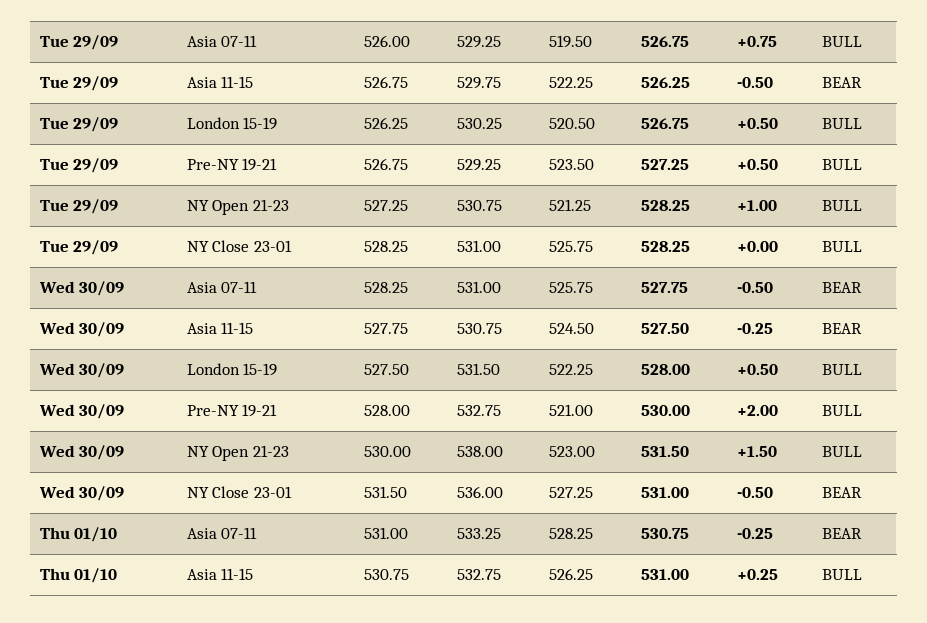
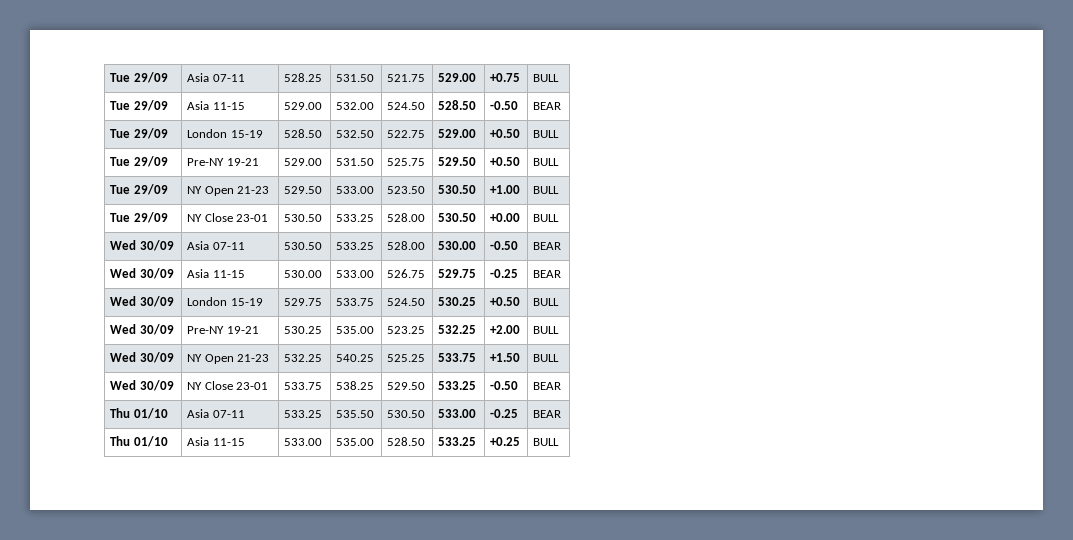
[363,35,410,47] [456,36,501,48] [548,35,592,48] [640,36,689,47] 526.00 | 529.25 | 519.50 | 526.75 -> [284,73,323,82] [336,74,375,82] [387,74,426,82] [438,73,477,82] 528.25 | 531.50 | 521.75 | 529.00
[363,76,408,88] [456,77,501,89] [548,77,593,88] [640,77,690,88] 526.75 | 529.75 | 522.25 | 526.25 -> [284,102,323,110] [336,102,375,110] [387,102,426,110] [438,100,477,110] 529.00 | 532.00 | 524.50 | 528.50
[363,117,408,129] [456,118,502,129] [548,118,595,129] [640,118,689,129] 526.25 | 530.25 | 520.50 | 526.75 -> [284,129,323,138] [336,130,375,138] [387,130,426,138] [438,129,477,138] 528.50 | 532.50 | 522.75 | 529.00
[363,158,408,170] [456,159,501,171] [548,159,594,170] [640,159,689,170] 526.75 | 529.25 | 523.50 | 527.25 -> [284,158,323,166] [336,158,375,166] [387,158,426,166] [438,157,477,166] 529.00 | 531.50 | 525.75 | 529.50
[363,200,408,211] [456,200,502,211] [548,199,591,211] [640,200,690,211] 527.25 | 530.75 | 521.25 | 528.25 -> [284,186,323,194] [336,186,375,194] [387,186,426,194] [438,185,477,194] 529.50 | 533.00 | 523.50 | 530.50
[363,241,408,252] [456,240,501,252] [548,241,593,252] [640,241,690,252] 528.25 | 531.00 | 525.75 | 528.25 -> [284,214,323,222] [336,214,375,222] [387,213,426,222] [438,213,477,222] 530.50 | 533.25 | 528.00 | 530.50
[363,282,408,293] [456,281,501,293] [548,282,593,293] [640,282,688,293] 528.25 | 531.00 | 525.75 | 527.75 -> [284,242,323,250] [336,242,375,250] [387,241,426,250] [438,241,477,250] 530.50 | 533.25 | 528.00 | 530.00
[363,323,408,334] [456,323,502,334] [548,323,594,334] [640,323,689,334] 527.75 | 530.75 | 524.50 | 527.50 -> [284,270,323,278] [336,270,375,278] [387,269,426,278] [438,269,477,278] 530.00 | 533.00 | 526.75 | 529.75
[363,364,409,375] [456,363,500,375] [548,364,593,375] [640,364,690,375] 527.50 | 531.50 | 522.25 | 528.00 -> [284,298,323,306] [336,298,375,306] [387,298,426,306] [438,297,477,306] 529.75 | 533.75 | 524.50 | 530.25
[363,405,410,416] [456,405,501,416] [548,404,593,416] [640,405,690,416] 528.00 | 532.75 | 521.00 | 530.00 -> [284,326,323,334] [336,326,375,334] [387,326,426,334] [438,325,477,334] 530.25 | 535.00 | 523.25 | 532.25
[363,446,411,457] [456,446,503,457] [548,446,595,457] [640,446,689,457] 530.00 | 538.00 | 523.00 | 531.50 -> [284,354,323,362] [336,354,375,362] [387,354,426,362] [438,353,477,362] 532.25 | 540.25 | 525.25 | 533.75
[363,486,407,498] [456,486,503,498] [548,487,593,498] [640,487,689,498] 531.50 | 536.00 | 527.25 | 531.00 -> [284,382,323,390] [336,381,375,390] [387,382,426,390] [438,381,477,390] 533.75 | 538.25 | 529.50 | 533.25
[363,527,408,539] [456,528,501,539] [548,528,593,539] [640,528,689,539] | 531.00 | 533.25 | 528.25 | 530.75 -> [284,410,323,418] [336,410,375,418] [387,410,426,418] [438,409,477,418] | 533.25 | 535.50 | 530.50 | 533.00
[363,569,409,580] [456,569,501,580] [548,568,593,580] [640,569,689,580] 530.75 | 532.75 | 526.25 | 531.00 -> [284,438,323,446] [336,438,375,446] [387,437,426,446] [438,437,477,446] 533.00 | 535.00 | 528.50 | 533.25

